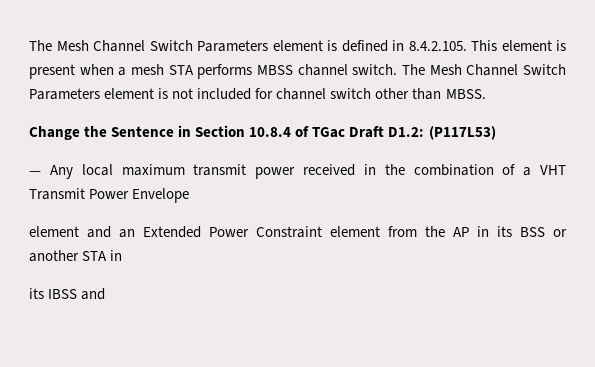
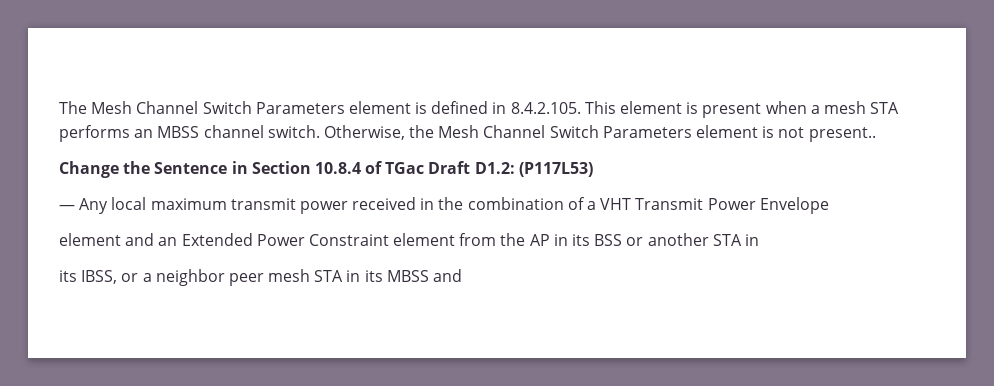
(253, 71) none -> [134,129,154,138] an
[402,64,426,75] The -> [323,125,435,140] Otherwise, the
[197,88,486,100] included for channel switch other than MBSS. -> [808,127,876,142] present..
[48,289,78,299] IBSS -> [81,269,429,286] IBSS, or a neighbor peer mesh STA in its MBSS

